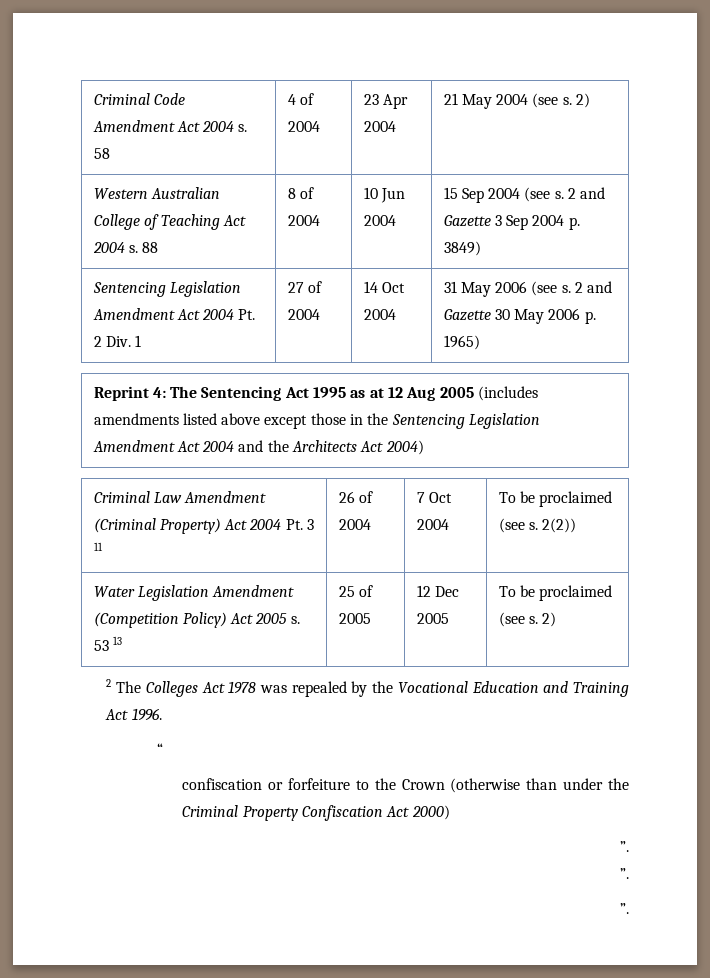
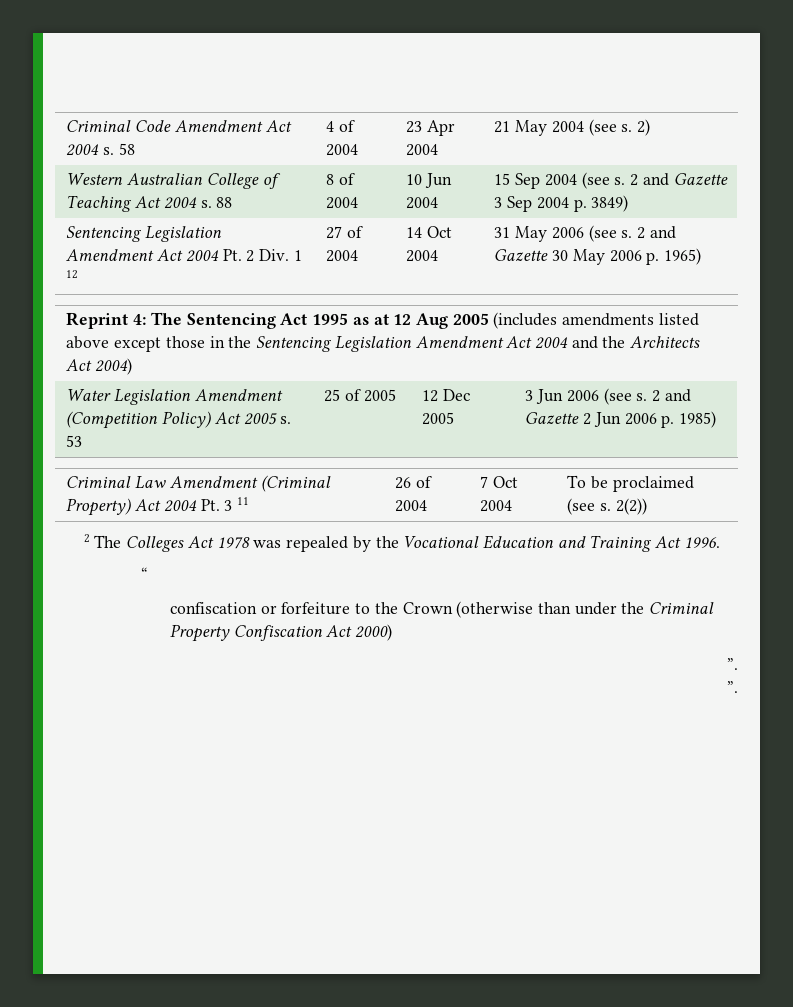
(142, 341) none -> [66,270,79,279] 12
(424, 447) none -> [66,389,283,405] [66,411,292,429] [66,435,83,447] [324,389,396,402] [422,389,471,402] [422,412,455,425] [525,388,691,405] [525,411,717,428] // Water Legislation Amendment (Competition Policy) Act 2005 s. 53 | 25 of 2005 | 12 Dec 2005 | 3 Jun 2006 (see s. 2 and Gazette 2 Jun 2006 p. 1985)
[93,585,295,601] [93,612,300,628] [93,636,122,651] [338,585,373,597] [338,613,371,624] [416,585,459,597] [416,613,449,624] [498,585,613,601] [498,612,557,627] // Water Legislation Amendment (Competition Policy) Act 2005 s. 53 13 | 25 of 2005 | 12 Dec 2005 | To be proclaimed (see s. 2) -> (647, 506) none
[620,903,629,914] // ”. -> (738, 687) none

